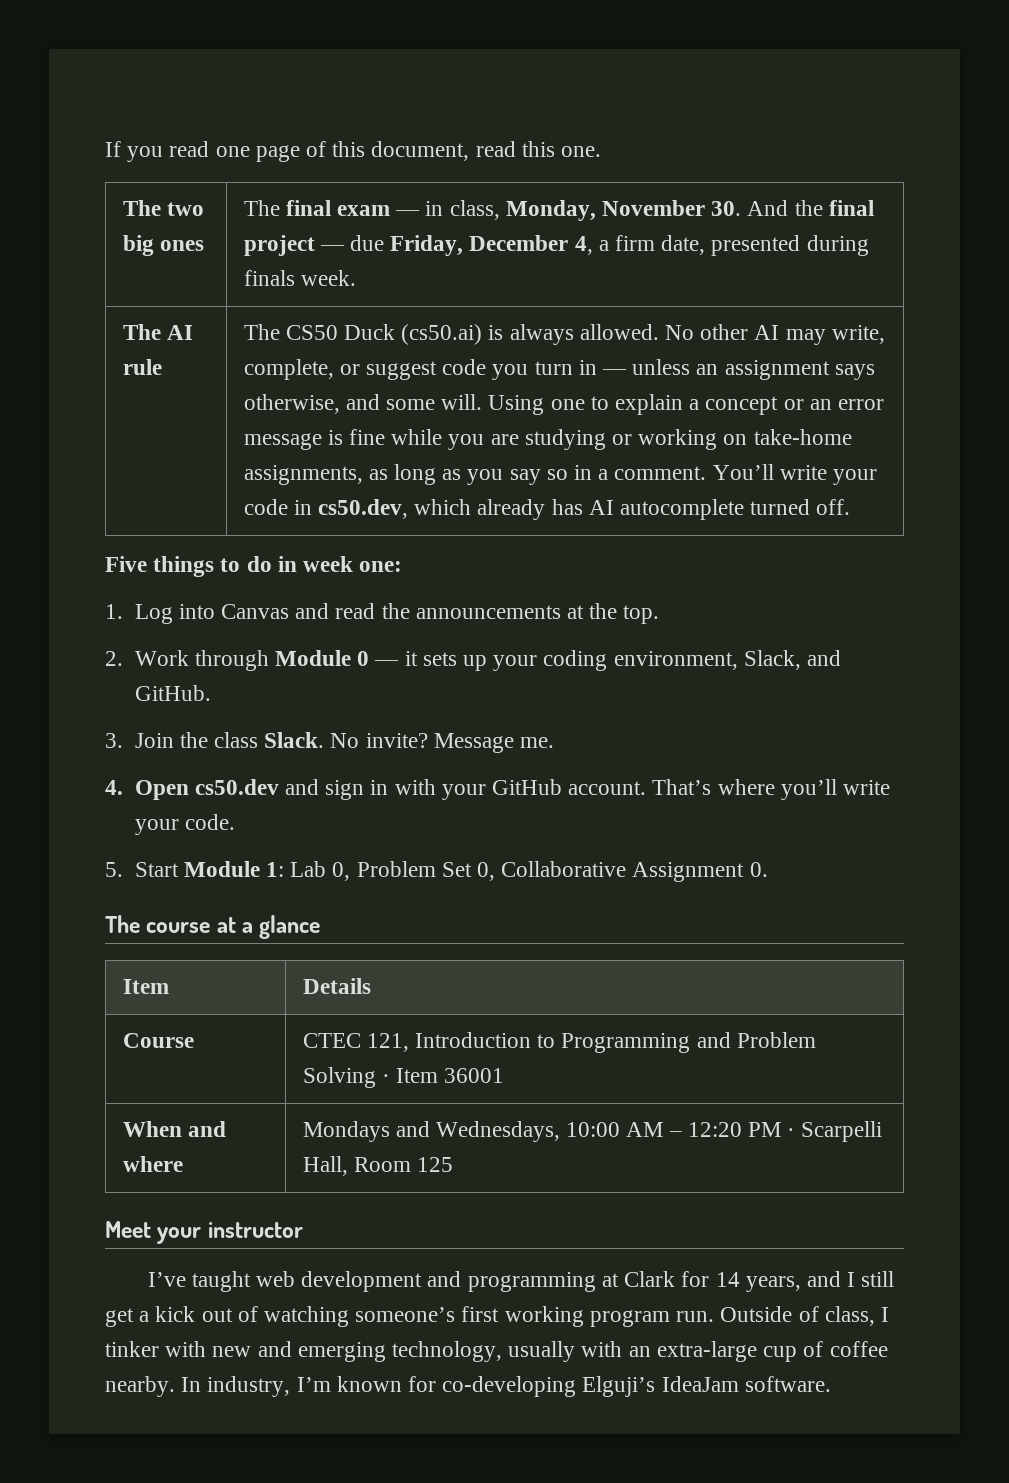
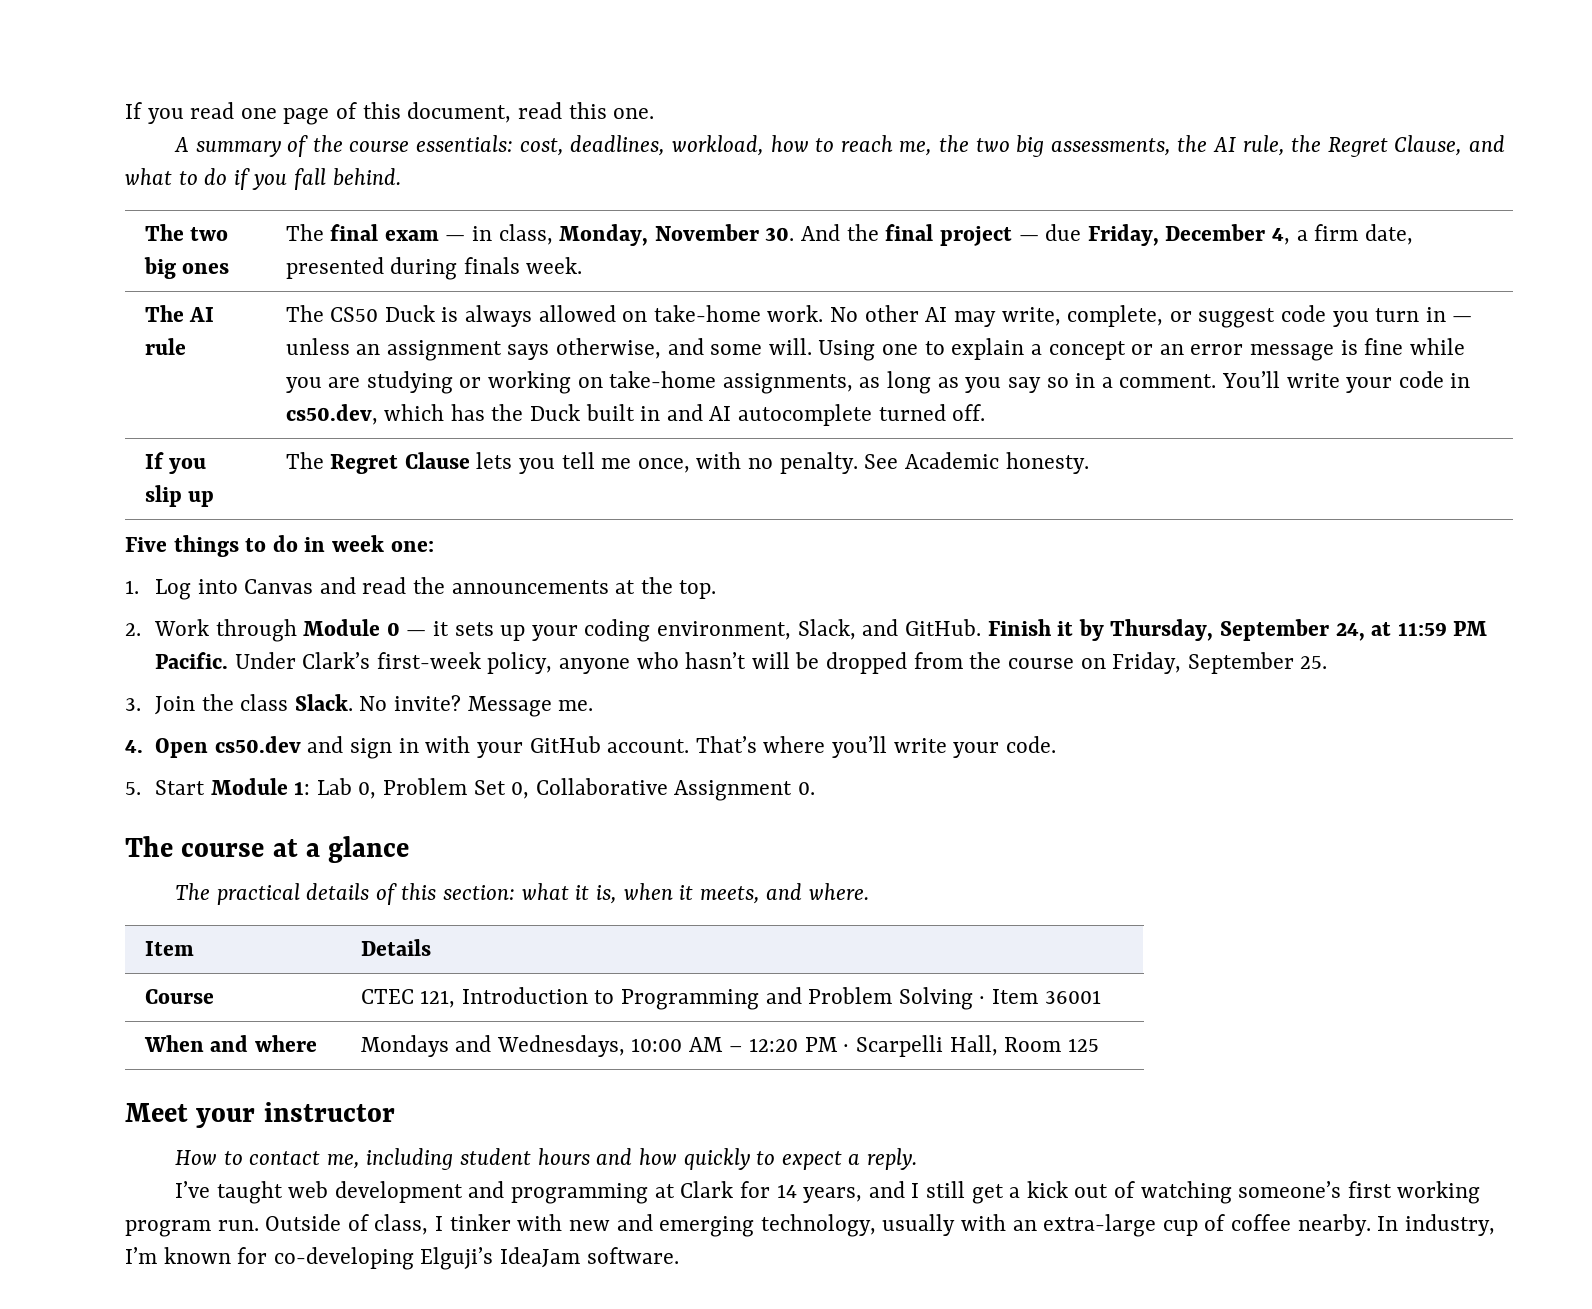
(602, 151) none -> [173,135,1506,157] [125,168,401,190] // A summary of the course essentials: cost, deadlines, workload, how to reach me, the two big assessments, the AI rule, the Regret Clause, and what to do if you fall behind.
[401,324,483,345] (cs50.ai) -> (435, 313) none
[579,324,659,340] allowed. -> [538,305,824,322] allowed on take-home work.
[477,499,851,520] already has AI autocomplete turned off. -> [450,404,986,426] [144,452,207,474] [144,485,215,507] [285,452,1089,474] has the Duck built in and AI autocomplete turned off. // If you slip up | The Regret Clause lets you tell me once, with no penalty. See Academic honesty.
(211, 693) none -> [987,619,1488,641] [154,652,1328,674] Finish it by Thursday, September 24, at 11:59 PM Pacific. Under Clark’s first-week policy, anyone who hasn’t will be dropped from the course on Friday, September 25.
(321, 927) none -> [174,883,869,905] // The practical details of this section: what it is, when it meets, and where.
(303, 1230) none -> [174,1148,917,1170] // How to contact me, including student hours and how quickly to expect a reply.

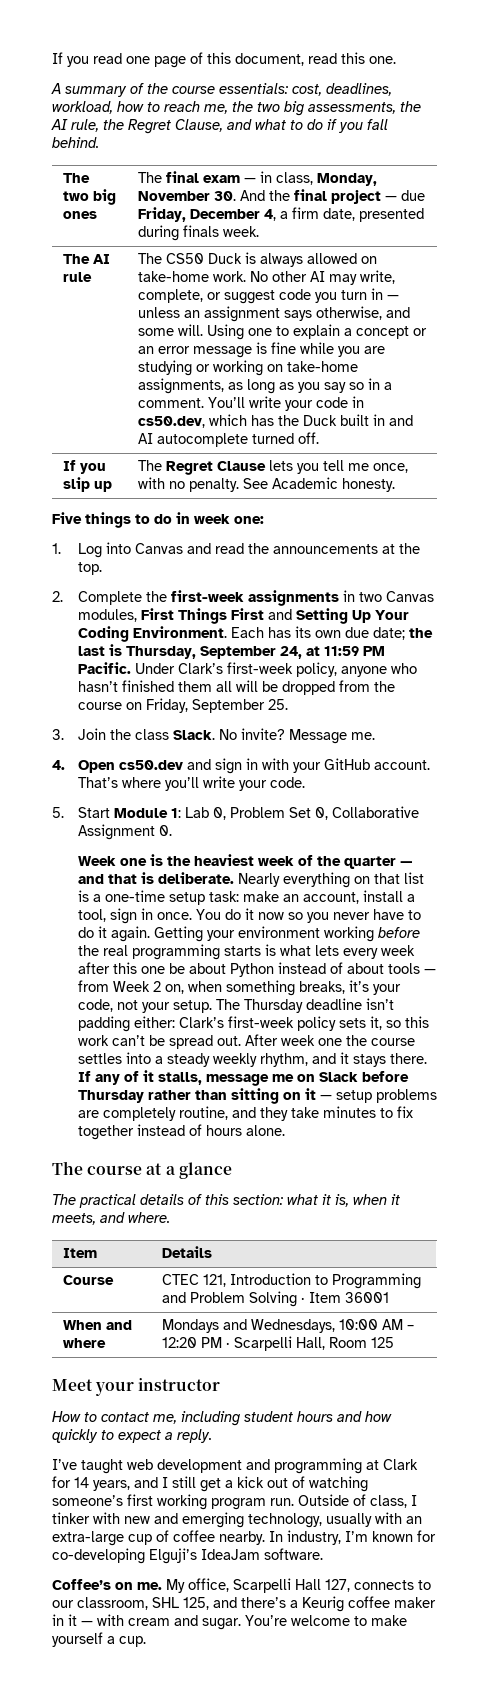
[153,619,1104,642] Work through Module 0 — it sets up your coding environment, Slack, and GitHub. Finish it by -> [77,590,434,606] [77,608,409,624] [77,626,433,642] [77,644,122,656] Complete the first-week assignments in two Canvas modules, First Things First and Setting Up Your Coding Environment. Each has its own due date; the last is
(747, 660) none -> [121,680,232,692] finished them all
(816, 788) none -> [77,854,413,869] [77,872,424,888] [77,890,415,905] [77,908,421,924] [77,926,420,942] [77,944,415,960] [77,962,436,977] [77,980,401,996] [77,998,394,1013] [77,1016,429,1032] [77,1034,415,1049] [77,1052,427,1067] [77,1070,409,1086] [77,1088,437,1104] [77,1106,413,1121] [77,1124,285,1140] // Week one is the heaviest week of the quarter — and that is deliberate. Nearly everything on that list is a one-time setup task: make an account, install a tool, sign in once. You do it now so you never have to do it again. Getting your environment working before the real programming starts is what lets every week after this one be about Python instead of about tools — from Week 2 on, when something breaks, it’s your code, not your setup. The Thursday deadline isn’t padding either: Clark’s first-week policy sets it, so this work can’t be spread out. After week one the course settles into a steady weekly rhythm, and it stays there. If any of it stalls, message me on Slack before Thursday rather than sitting on it — setup problems are completely routine, and they take minutes to fix together instead of hours alone.
(679, 1255) none -> [52,1578,431,1593] [52,1596,436,1612] [52,1614,407,1630] [52,1632,146,1647] // Coffee’s on me. My office, Scarpelli Hall 127, connects to our classroom, SHL 125, and there’s a Keurig coffee maker in it — with cream and sugar. You’re welcome to make yourself a cup.

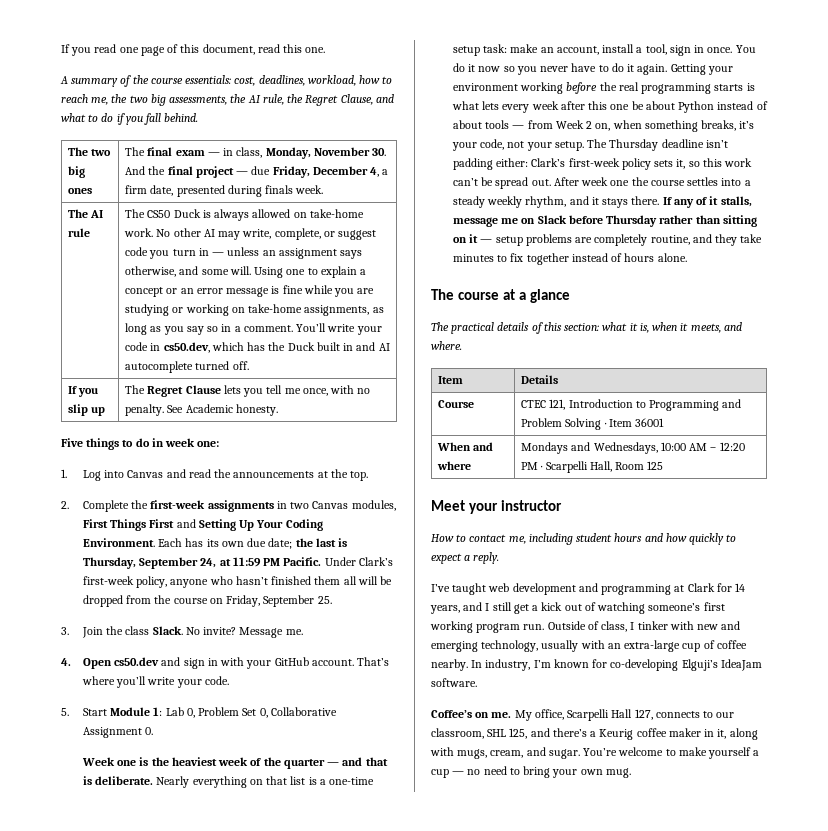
[68,1614,170,1626] it — with cream -> [717,728,758,740] [430,747,524,759] it, along with mugs, cream,
[119,1636,146,1647] cup. -> [431,766,631,778] cup — no need to bring your own mug.

